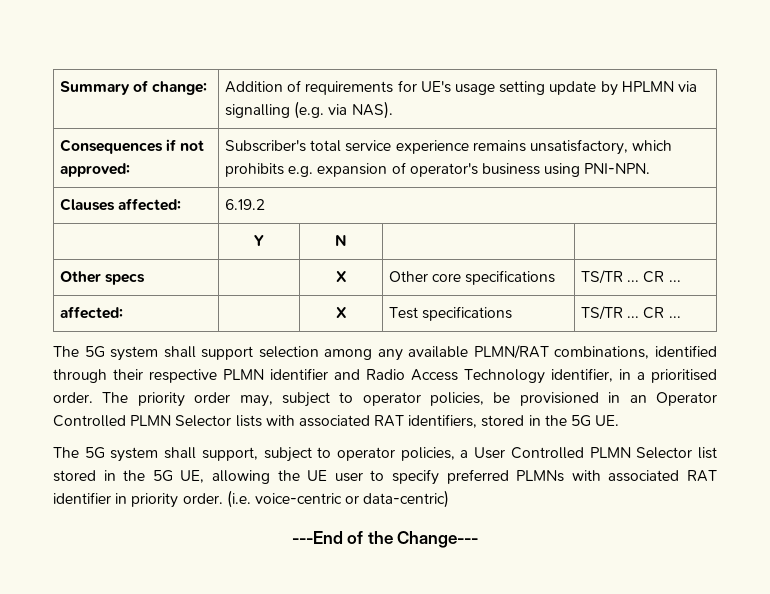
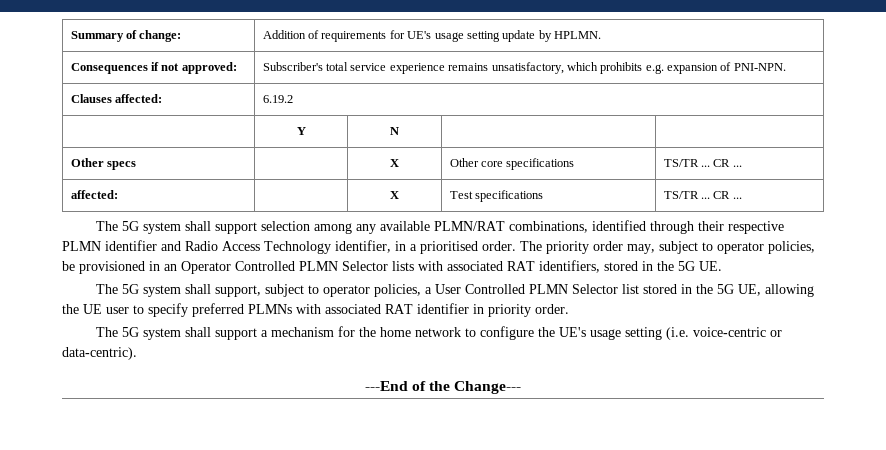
[621,81,697,92] [225,101,393,119] HPLMN via signalling (e.g. via NAS). -> [554,31,602,39] HPLMN.
[409,163,581,177] operator's business using -> (732, 66) none
(223, 498) none -> [96,326,663,340] // The 5G system shall support a mechanism for the home network to configure the UE's usage setting
[363,490,450,508] data-centric) -> [62,347,137,360] data-centric).

